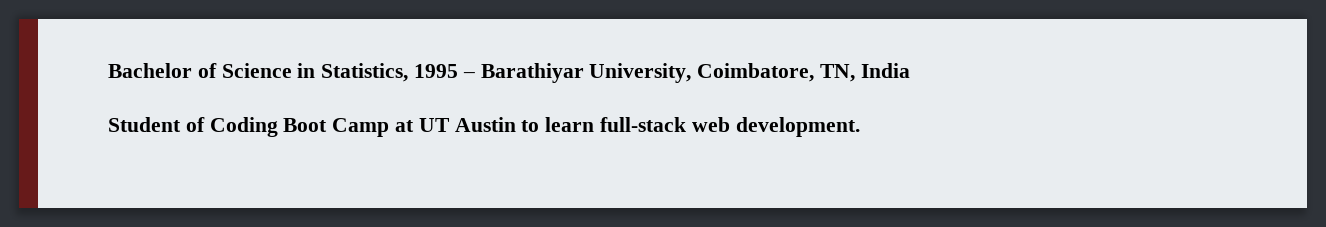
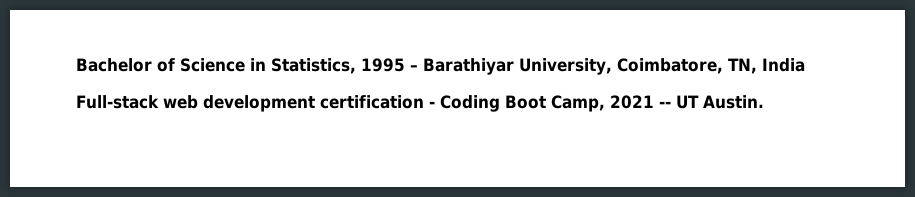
[108,117,860,137] Student of Coding Boot Camp at UT Austin to learn full-stack web development. -> [76,95,764,112] Full-stack web development certification - Coding Boot Camp, 2021 -- UT Austin.

